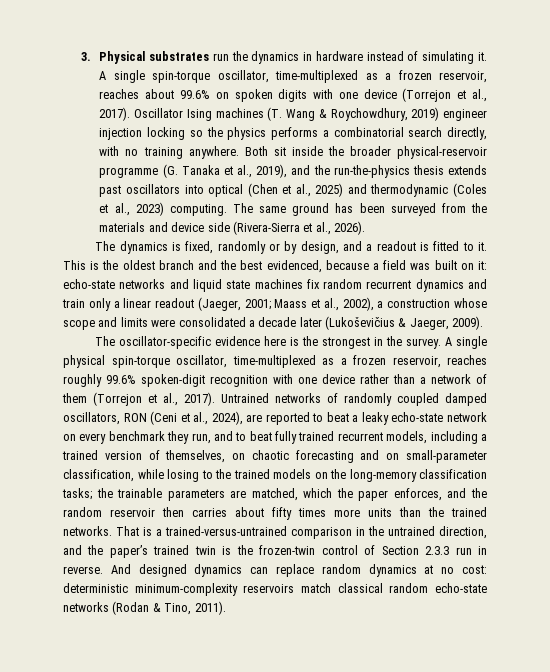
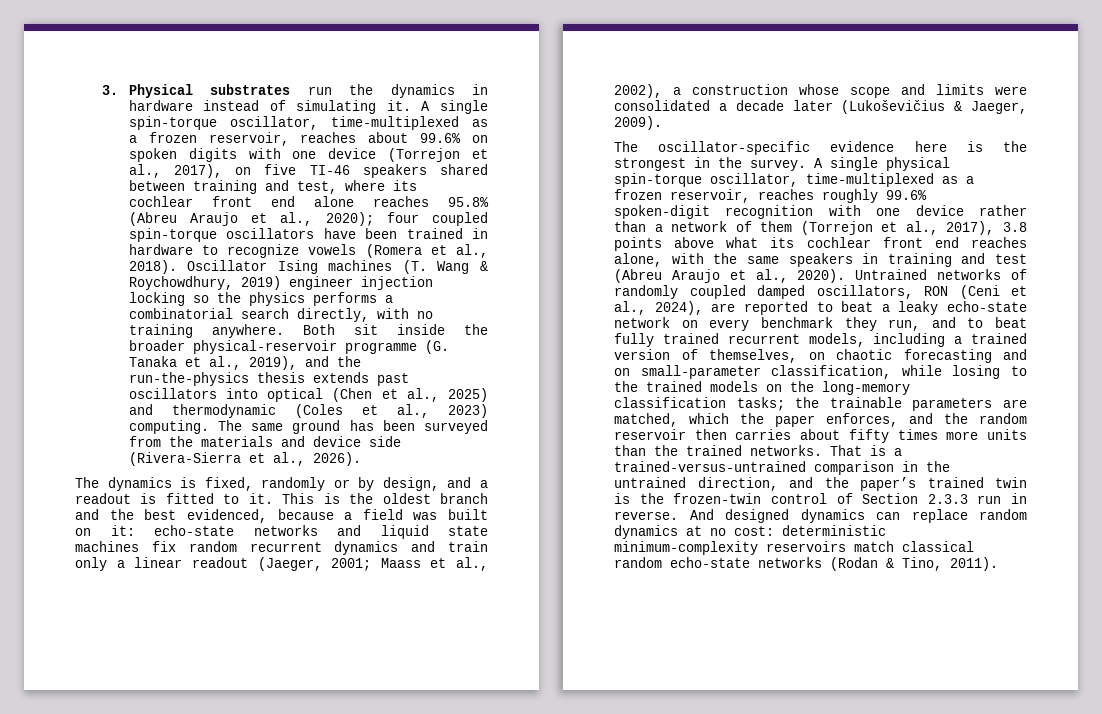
[99,107,131,121] 2017). -> [173,164,488,178] [128,180,417,194] [128,196,489,207] [128,212,488,226] [128,228,488,242] [128,244,488,258] [128,260,177,274] 2017), on five TI-46 speakers shared between training and test, where its cochlear front end alone reaches 95.8% (Abreu Araujo et al., 2020); four coupled spin-torque oscillators have been trained in hardware to recognize vowels (Romera et al., 2018).
[184,392,215,406] 2017). -> [946,221,1027,235] [614,237,1027,251] [614,253,1027,267] [614,269,846,283] 2017), 3.8 points above what its cochlear front end reaches alone, with the same speakers in training and test (Abreu Araujo et al., 2020).

